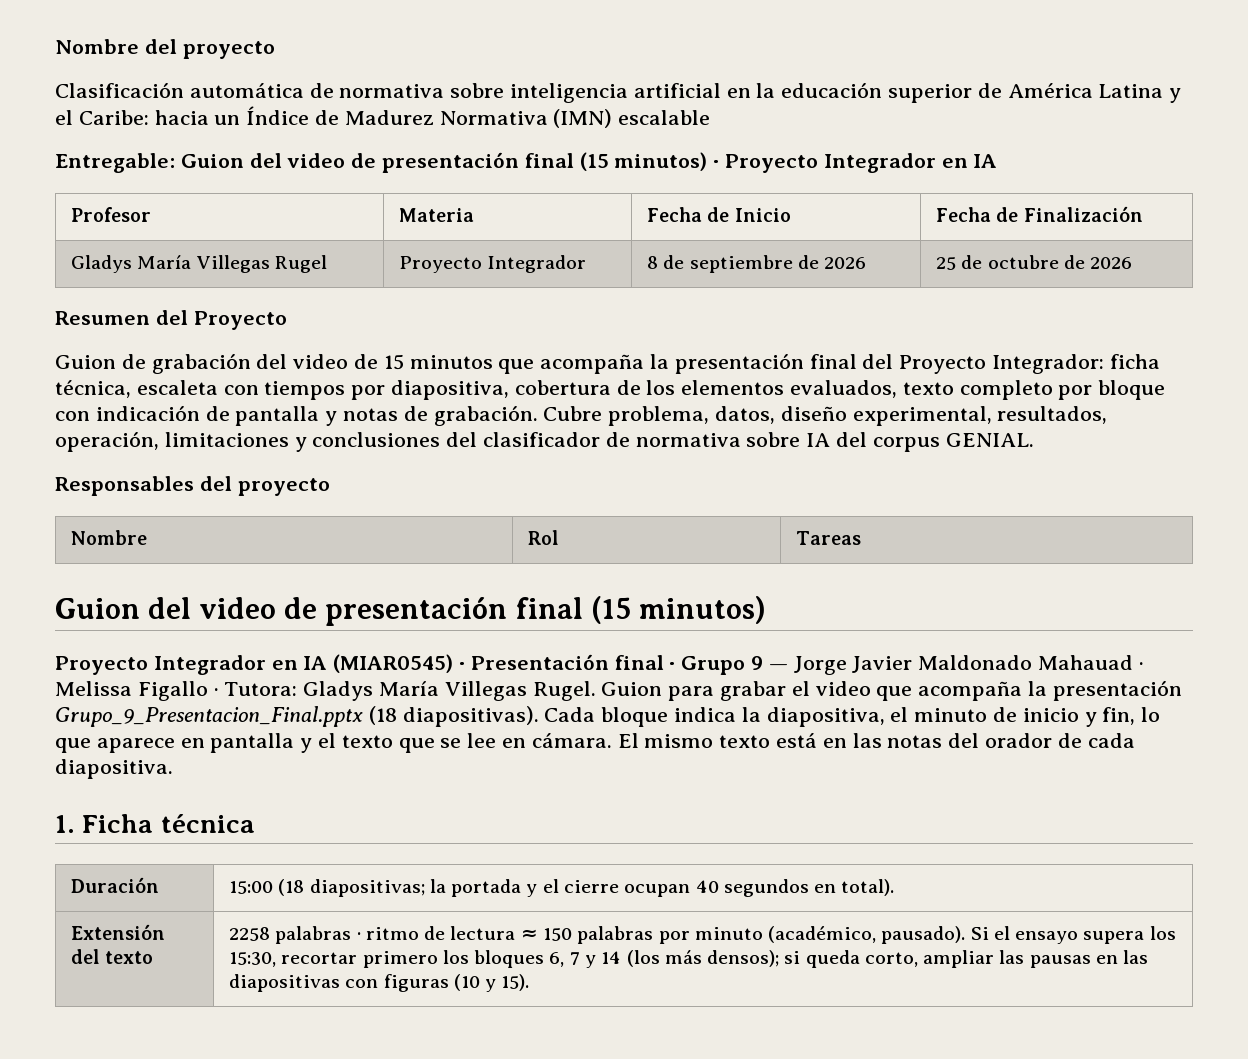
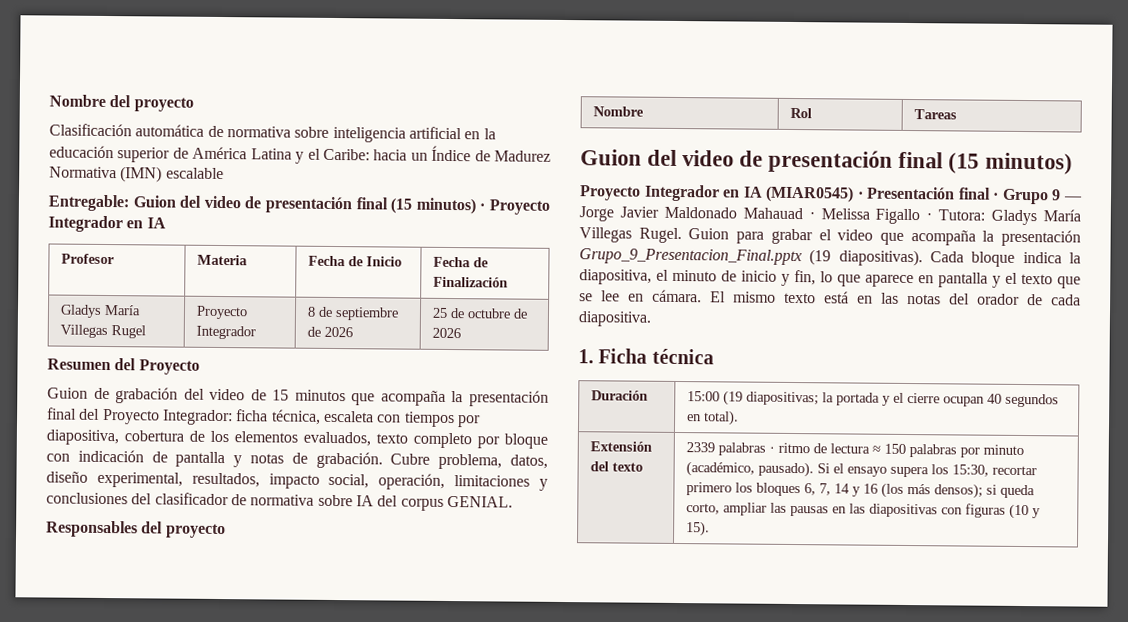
(1108, 415) none -> [268,473,370,489] impacto social,
[368,706,397,725] (18 -> [809,249,832,266] (19
[278,879,305,896] (18 -> [722,390,743,406] (19
[229,927,271,941] 2258 -> [685,442,715,453] 2339
[569,951,622,968] 7 y 14 -> [818,483,878,497] 7, 14 y 16

